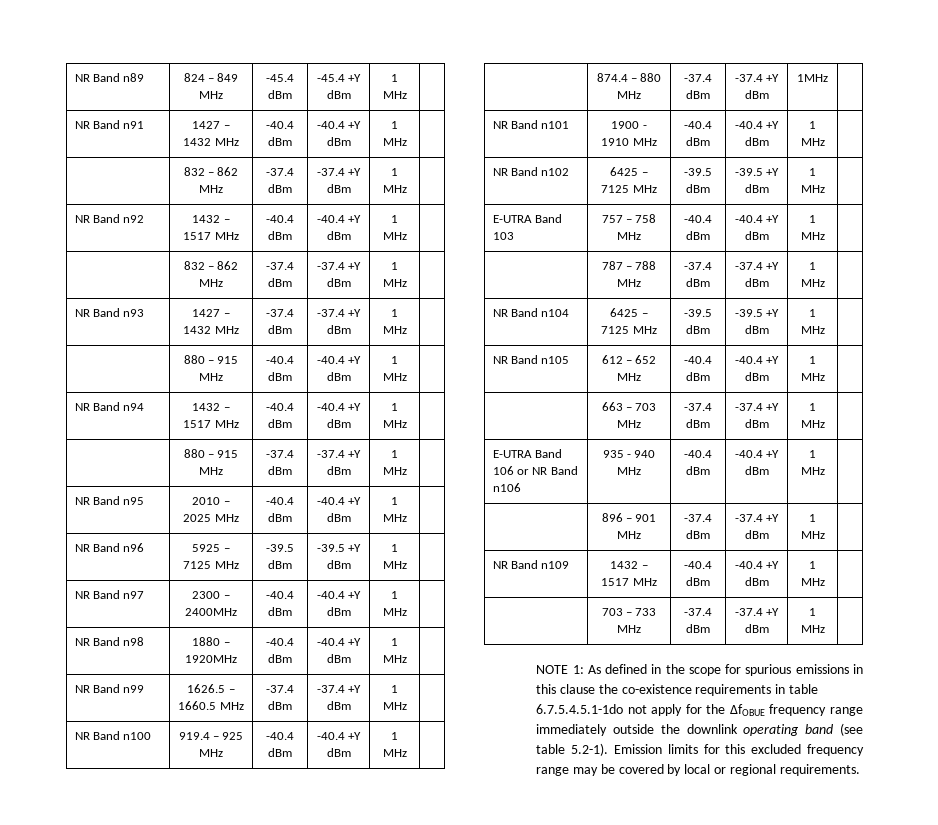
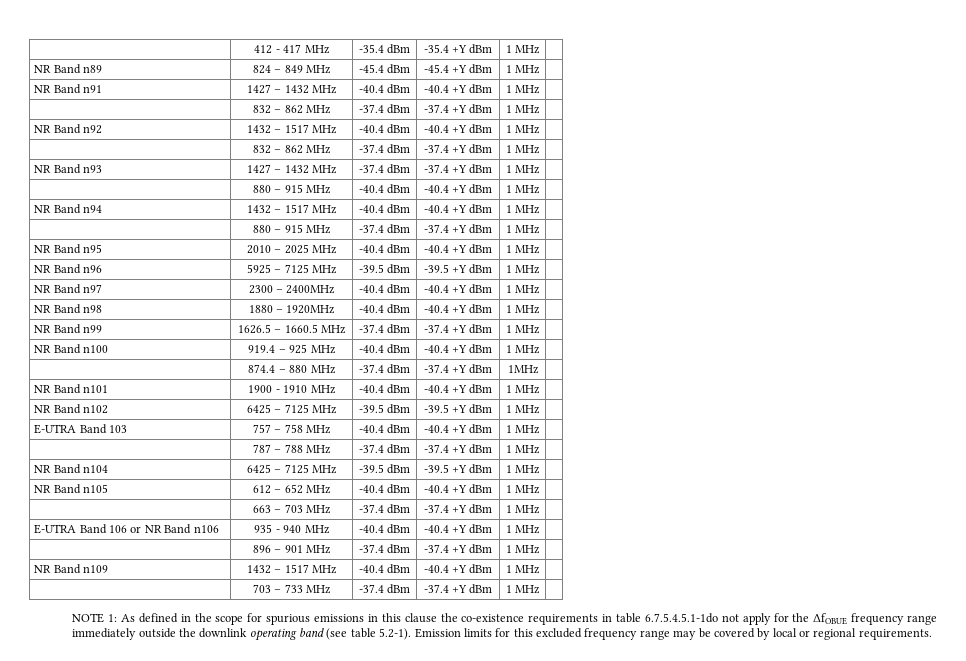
(74, 78) none -> [254,44,330,54] [358,44,411,54] [423,44,493,54] [505,45,541,54] | 412 - 417 MHz | -35.4 dBm | -35.4 +Y dBm | 1 MHz | //

